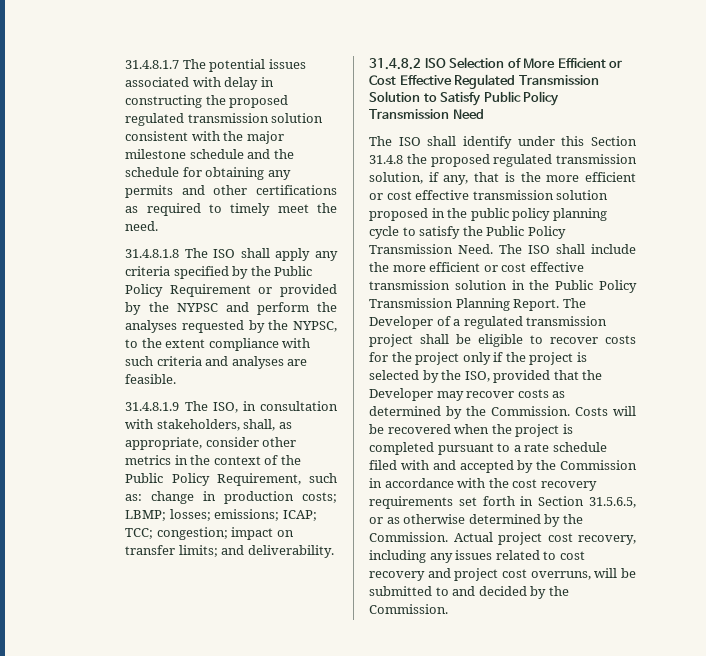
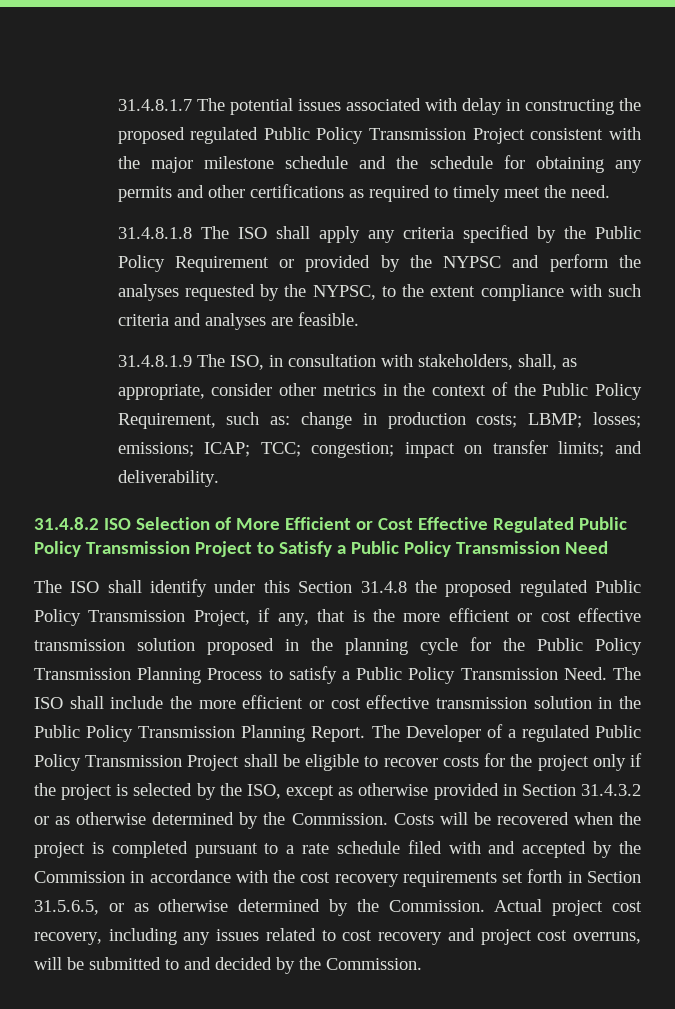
[187,113,324,123] transmission solution -> [263,127,525,144] Public Policy Transmission Project
[518,75,599,85] [369,91,420,102] Transmission Solution -> [578,517,627,530] [34,541,252,557] Public Policy Transmission Project
(482, 99) none -> [336,545,346,554] a
[556,154,637,164] [369,172,423,184] transmission solution, -> [595,580,642,593] [34,609,250,626] Public Policy Transmission Project,
[470,208,607,221] [369,226,399,239] public policy planning cycle -> [345,637,642,655] [34,667,263,684] planning cycle for the Public Policy Transmission Planning Process
[462,226,483,236] the -> [341,671,350,680] a
[526,316,608,326] [369,334,413,347] transmission project -> [595,725,642,738] [34,754,240,771] Public Policy Transmission Project
[493,370,603,383] [369,388,566,401] provided that the Developer may recover costs as -> [286,783,641,800] [34,812,147,825] except as otherwise provided in Section 31.4.3.2 or as otherwise

